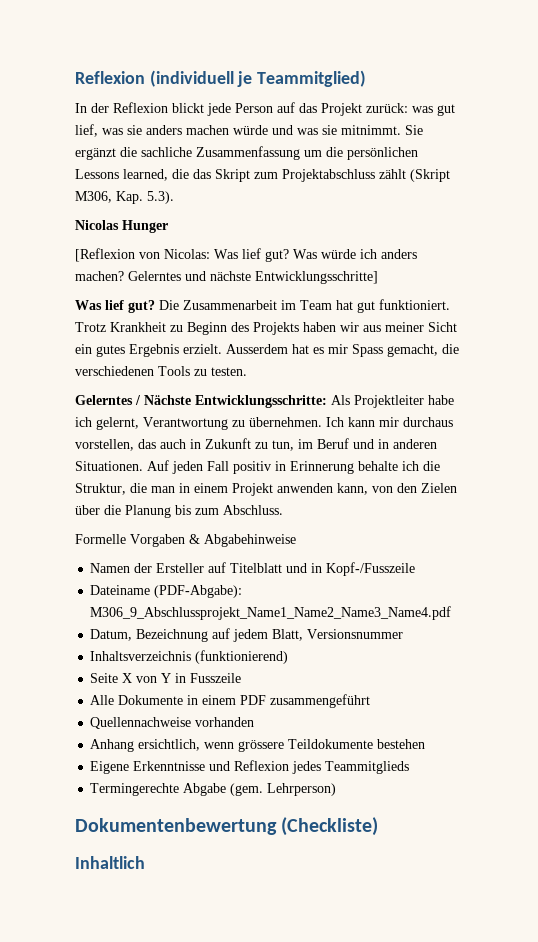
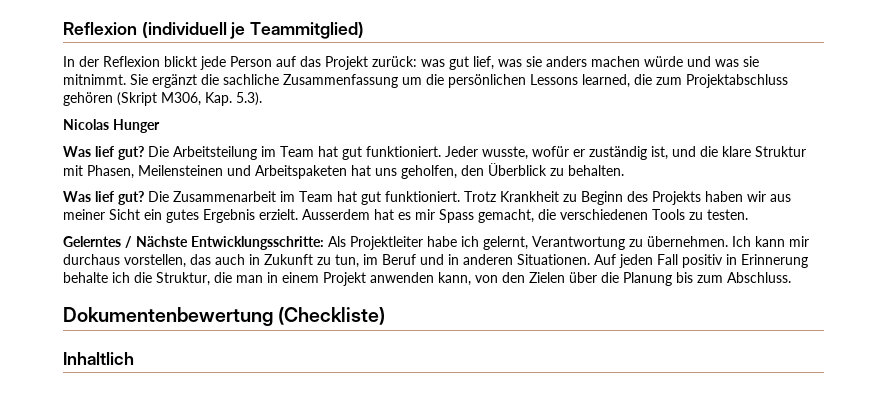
[193,169,250,182] das Skript -> (652, 79) none
[379,169,406,179] zählt -> [63,92,113,106] gehören
[75,248,417,262] [75,271,378,284] [Reflexion von Nicolas: Was lief gut? Was würde ich anders machen? Gelerntes und nächste Entwicklungsschritte] -> [63,146,806,160] [63,163,624,179] Was lief gut? Die Arbeitsteilung im Team hat gut funktioniert. Jeder wusste, wofür er zuständig ist, und die klare Struktur mit Phasen, Meilensteinen und Arbeitspaketen hat uns geholfen, den Überblick zu behalten.
[75,534,296,547] [90,562,416,576] [90,585,243,598] [90,606,452,620] [90,628,404,642] [90,650,289,664] [90,673,242,683] [90,694,371,708] [90,717,255,729] [90,739,426,752] [90,760,410,774] [90,783,337,796] // Formelle Vorgaben & Abgabehinweise // Namen der Ersteller auf Titelblatt und in Kopf-/Fusszeile // Dateiname (PDF‑Abgabe): M306_9_Abschlussprojekt_Name1_Name2_Name3_Name4.pdf // Datum, Bezeichnung auf jedem Blatt, Versionsnummer // Inhaltsverzeichnis (funktionierend) // Seite X von Y in Fusszeile // Alle Dokumente in einem PDF zusammengeführt // Quellennachweise vorhanden // Anhang ersichtlich, wenn grössere Teildokumente bestehen // Eigene Erkenntnisse und Reflexion jedes Teammitglieds // Termingerechte Abgabe (gem. Lehrperson) -> (791, 277) none

